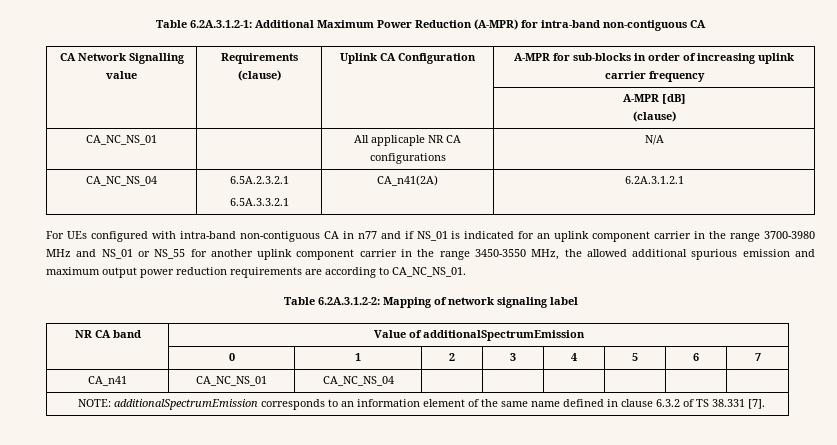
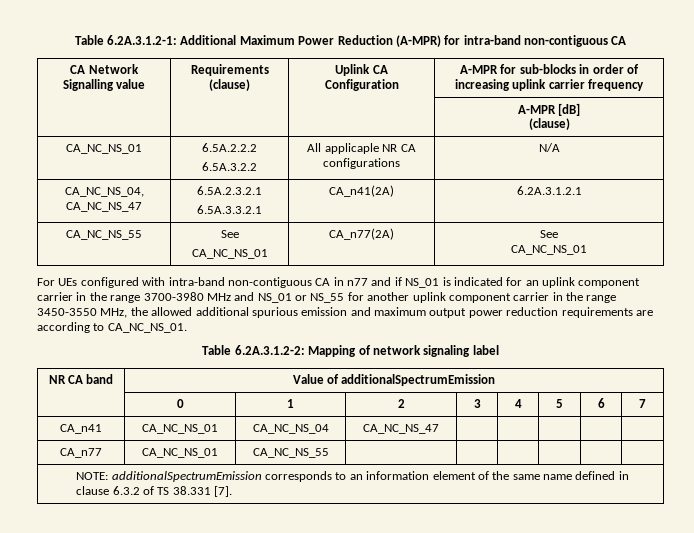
(157, 140) none -> [202,143,257,152] [202,162,257,171] 6.5A.2.2.2 // 6.5A.3.2.2
[86,176,157,186] CA_NC_NS_04 -> [64,187,144,197] [66,202,142,212] CA_NC_NS_04, CA_NC_NS_47
(684, 180) none -> [66,230,142,240] [220,230,239,238] [191,249,268,259] [329,228,394,240] [540,230,558,238] [511,245,587,255] // CA_NC_NS_55 | See // CA_NC_NS_01 | CA_n77(2A) | See // CA_NC_NS_01
(394, 381) none -> [363,424,439,434] [60,448,102,458] [142,448,218,458] [252,448,329,458] | CA_NC_NS_47 | | | | | // CA_n77 | CA_NC_NS_01 | CA_NC_NS_55

